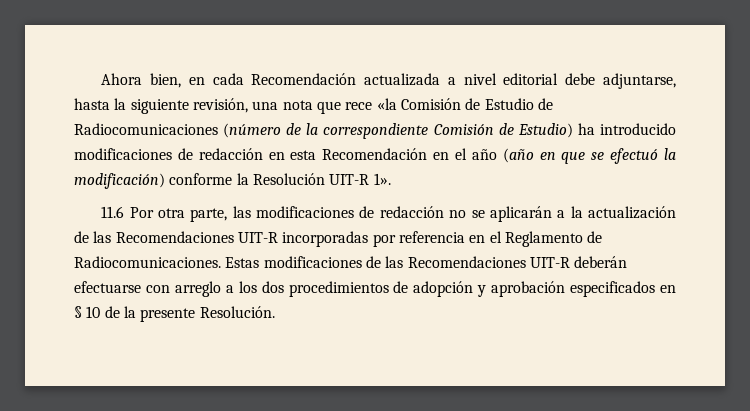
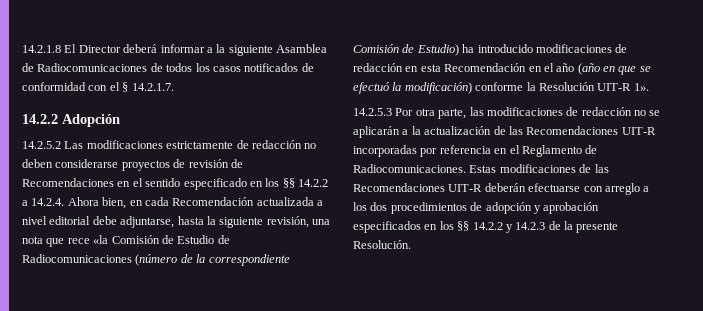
(101, 79) none -> [22,44,327,56] [22,63,314,72] [22,82,174,92] [22,114,120,127] [22,140,317,149] [22,159,243,171] [22,178,328,190] [22,198,65,206] 14.2.1.8 El Director deberá informar a la siguiente Asamblea de Radiocomunicaciones de todos los casos notificados de conformidad con el § 14.2.1.7. // 14.2.2 Adopción // 14.2.5.2 Las modificaciones estrictamente de redacción no deben considerarse proyectos de revisión de Recomendaciones en el sentido especificado en los §§ 14.2.2 a 14.2.4.
[101,206,125,218] 11.6 -> [353,108,392,116] 14.2.5.3
[74,306,101,318] § 10 -> [439,221,546,233] los §§ 14.2.2 y 14.2.3

